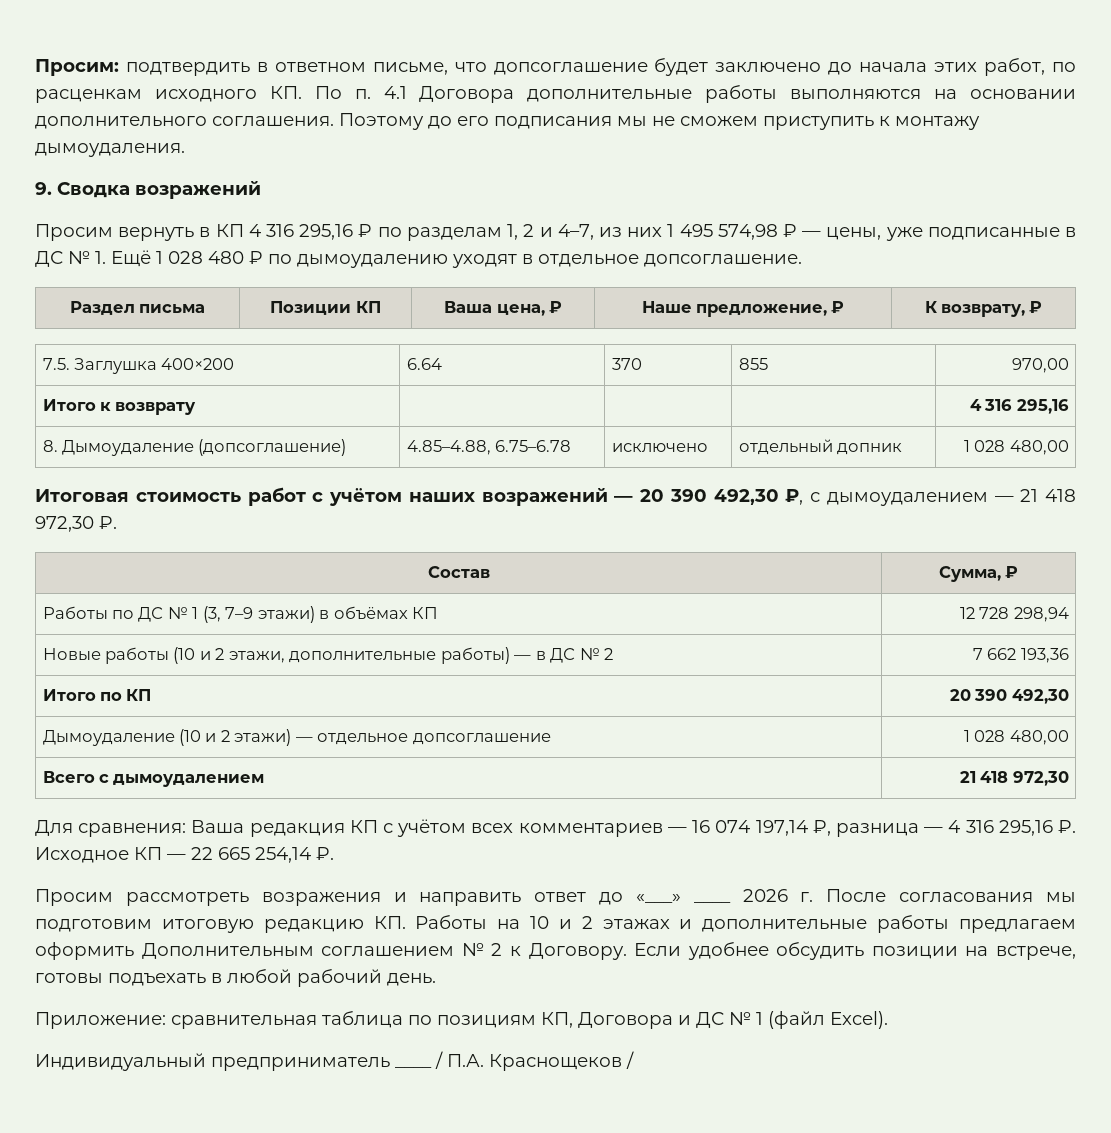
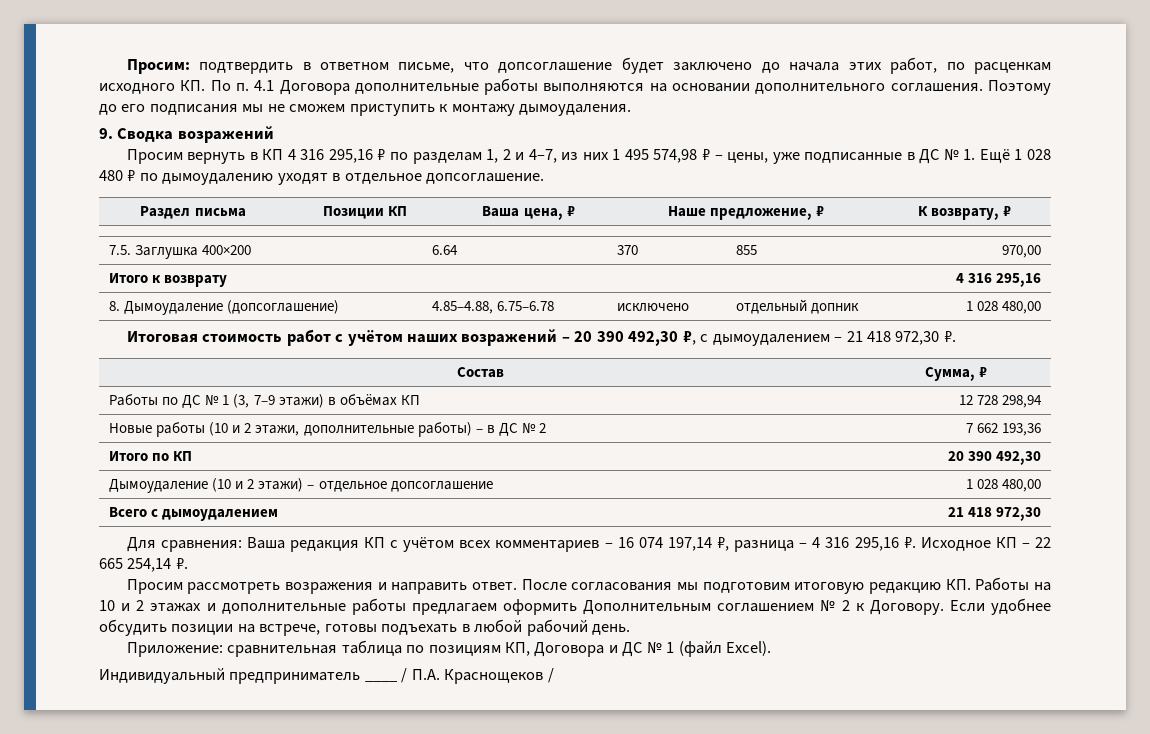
[802,231,822,237] — -> [714,155,723,160] –
[614,496,634,502] — -> [561,337,570,342] –
[994,496,1014,502] — -> [834,337,843,342] –
[514,655,532,660] — -> [475,429,483,433] –
[295,737,313,742] — -> [307,485,315,489] –
[667,827,687,833] — -> [604,543,613,548] –
[924,827,944,833] — -> [799,543,808,548] –
[167,854,186,860] — -> [1021,543,1030,548] –
[534,892,731,905] [742,889,814,902] ответ до «___» ____ 2026 г. -> [472,582,518,590] ответ.

